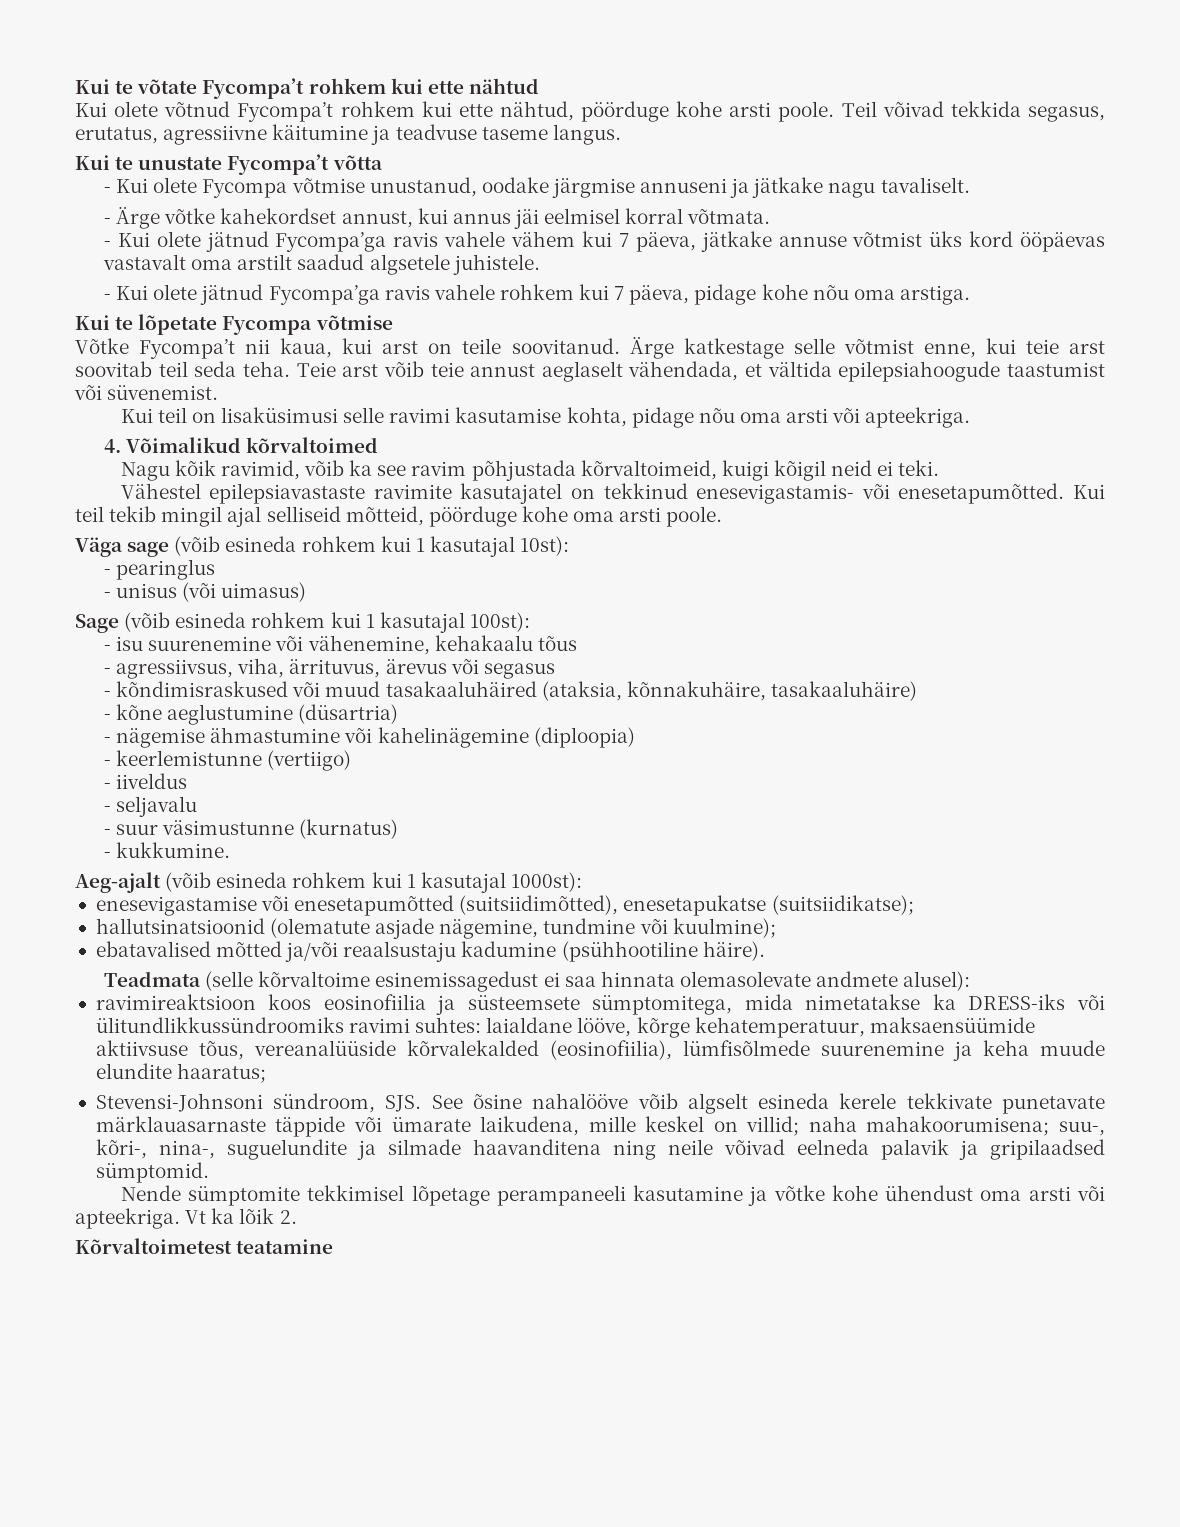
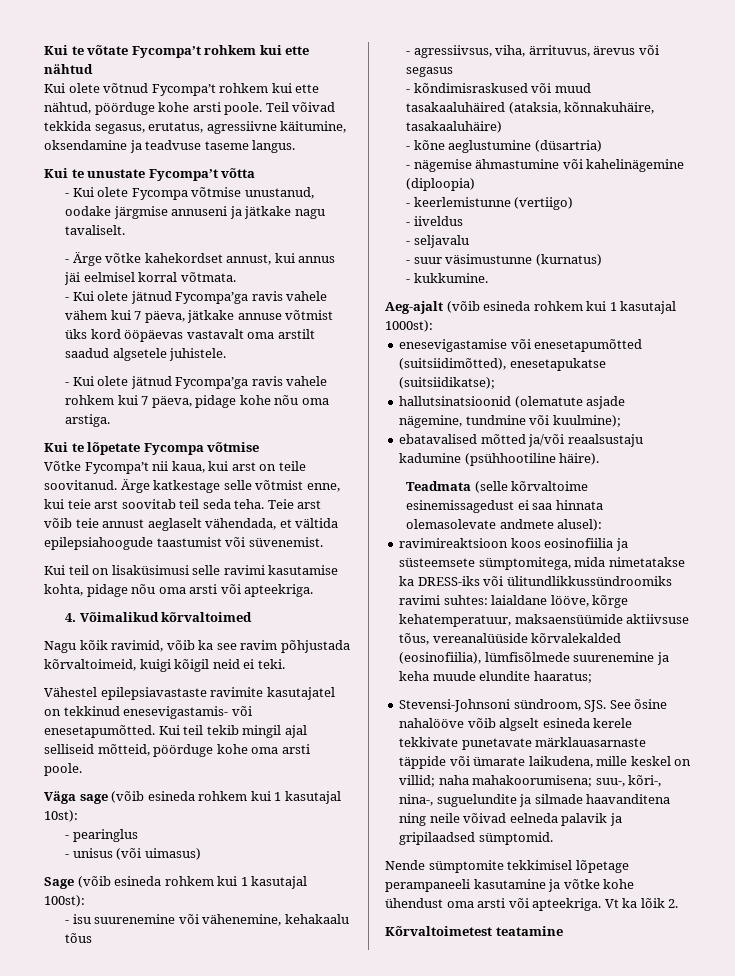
[272,124,369,140] käitumine -> [280,121,347,133] [44,140,127,150] käitumine, oksendamine

